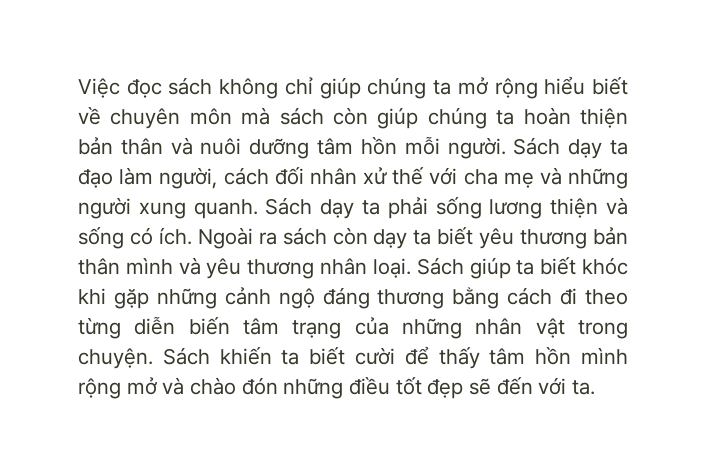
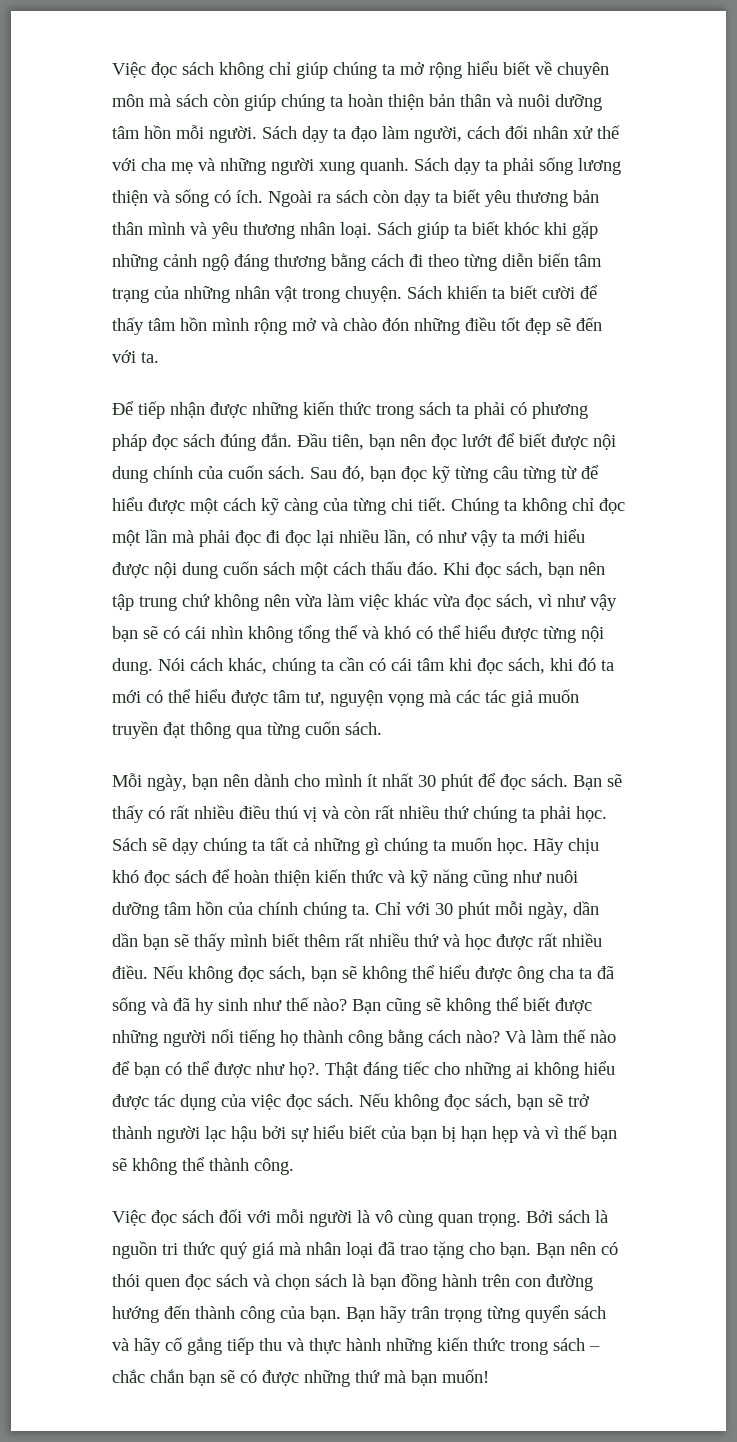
(596, 387) none -> [112,401,588,419] [112,433,616,451] [112,465,599,483] [112,497,625,515] [112,529,585,547] [112,561,605,579] [112,594,617,611] [112,625,604,643] [112,657,614,675] [112,689,579,707] [112,721,382,739] [112,773,622,791] [112,805,607,823] [112,837,599,855] [112,869,578,887] [112,901,599,919] [112,933,602,951] [112,965,614,983] [112,997,592,1015] [112,1029,616,1047] [112,1061,615,1079] [112,1093,589,1111] [112,1125,617,1143] [112,1157,294,1175] [112,1209,608,1227] [112,1241,618,1259] [112,1273,593,1291] [112,1305,606,1323] [112,1337,600,1355] [112,1369,489,1387] // Để tiếp nhận được những kiến thức trong sách ta phải có phương pháp đọc sách đúng đắn. Đầu tiên, bạn nên đọc lướt để biết được nội dung chính của cuốn sách. Sau đó, bạn đọc kỹ từng câu từng từ để hiểu được một cách kỹ càng của từng chi tiết. Chúng ta không chỉ đọc một lần mà phải đọc đi đọc lại nhiều lần, có như vậy ta mới hiểu được nội dung cuốn sách một cách thấu đáo. Khi đọc sách, bạn nên tập trung chứ không nên vừa làm việc khác vừa đọc sách, vì như vậy bạn sẽ có cái nhìn không tổng thể và khó có thể hiểu được từng nội dung. Nói cách khác, chúng ta cần có cái tâm khi đọc sách, khi đó ta mới có thể hiểu được tâm tư, nguyện vọng mà các tác giả muốn truyền đạt thông qua từng cuốn sách. // Mỗi ngày, bạn nên dành cho mình ít nhất 30 phút để đọc sách. Bạn sẽ thấy có rất nhiều điều thú vị và còn rất nhiều thứ chúng ta phải học. Sách sẽ dạy chúng ta tất cả những gì chúng ta muốn học. Hãy chịu khó đọc sách để hoàn thiện kiến thức và kỹ năng cũng như nuôi dưỡng tâm hồn của chính chúng ta. Chỉ với 30 phút mỗi ngày, dần dần bạn sẽ thấy mình biết thêm rất nhiều thứ và học được rất nhiều điều. Nếu không đọc sách, bạn sẽ không thể hiểu được ông cha ta đã sống và đã hy sinh như thế nào? Bạn cũng sẽ không thể biết được những người nổi tiếng họ thành công bằng cách nào? Và làm thế nào để bạn có thể được như họ?. Thật đáng tiếc cho những ai không hiểu được tác dụng của việc đọc sách. Nếu không đọc sách, bạn sẽ trở thành người lạc hậu bởi sự hiểu biết của bạn bị hạn hẹp và vì thế bạn sẽ không thể thành công. // Việc đọc sách đối với mỗi người là vô cùng quan trọng. Bởi sách là nguồn tri thức quý giá mà nhân loại đã trao tặng cho bạn. Bạn nên có thói quen đọc sách và chọn sách là bạn đồng hành trên con đường hướng đến thành công của bạn. Bạn hãy trân trọng từng quyển sách và hãy cố gắng tiếp thu và thực hành những kiến thức trong sách – chắc chắn bạn sẽ có được những thứ mà bạn muốn!

